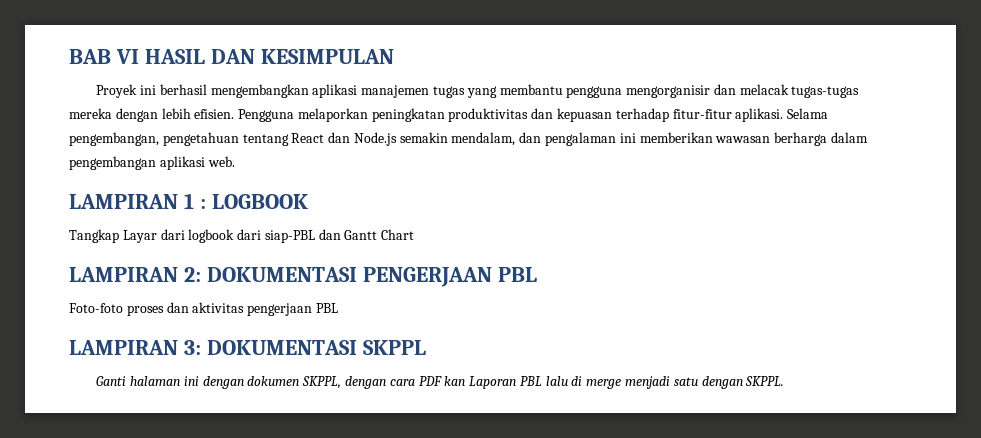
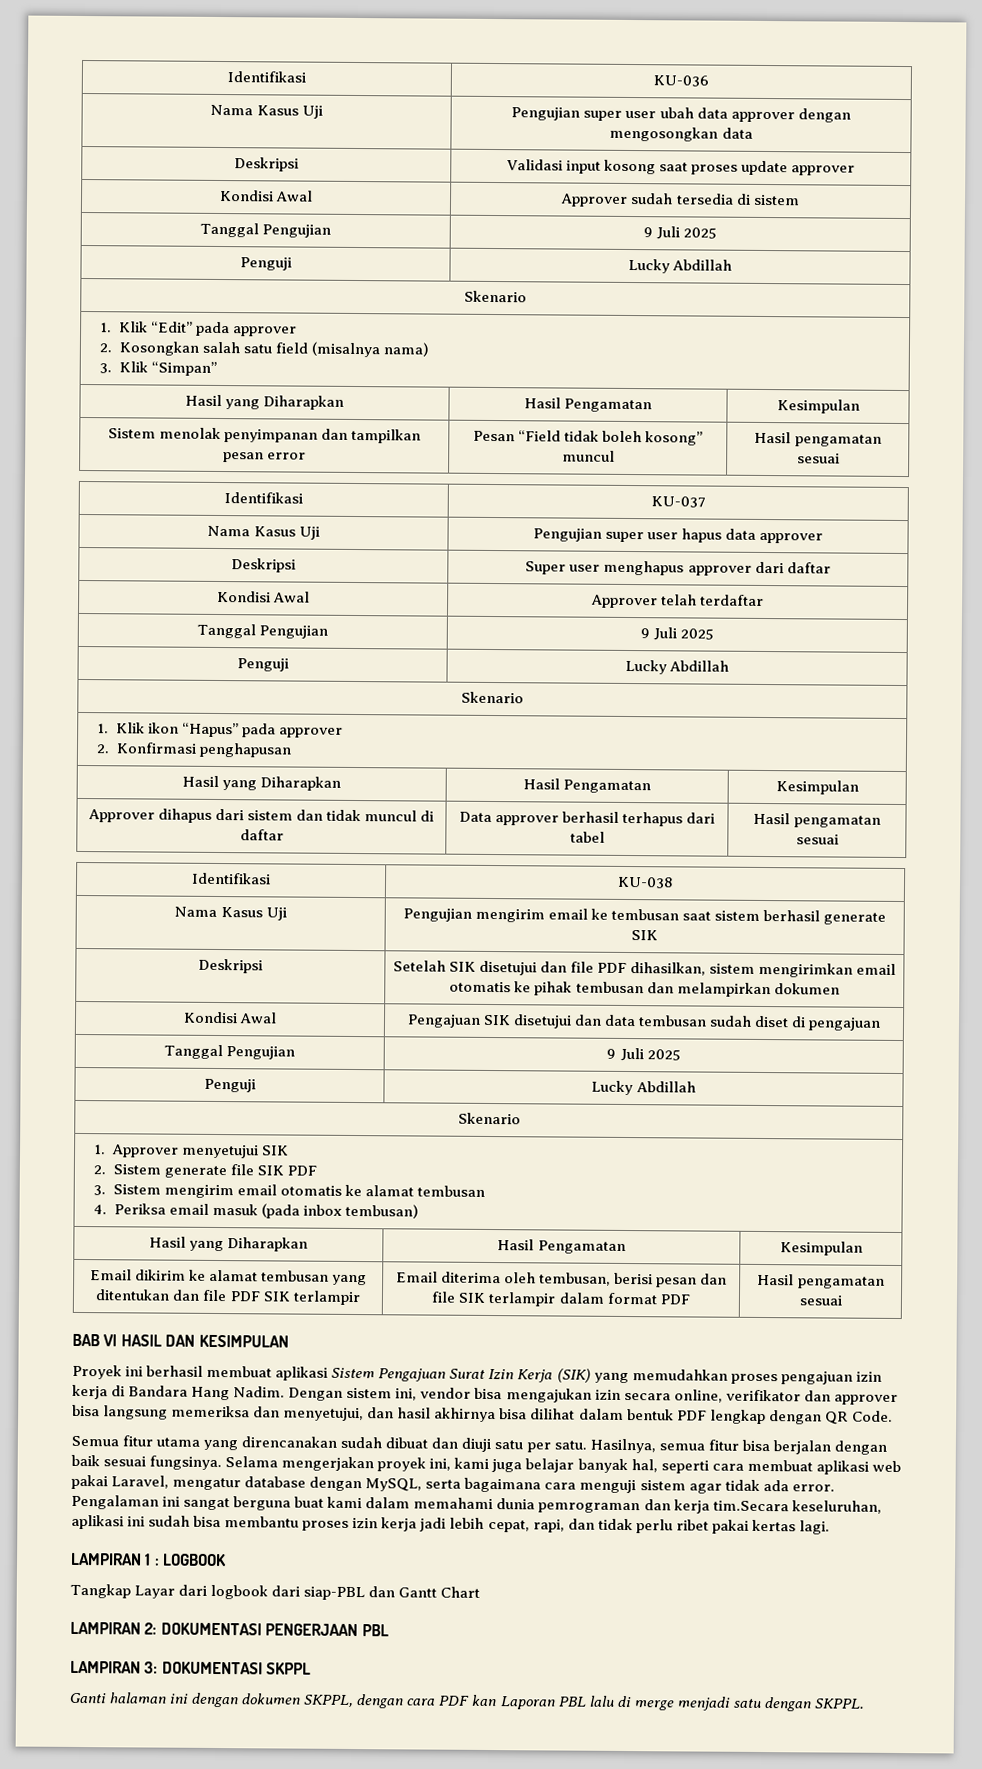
(69, 56) none -> [227,71,306,83] [653,75,709,87] [210,104,323,119] [511,107,851,123] [609,126,753,142] [234,157,299,172] [505,159,856,176] [219,189,314,202] [560,193,800,207] [199,222,332,238] [642,226,718,240] [239,257,292,271] [627,258,733,274] [464,290,527,303] [100,321,297,337] [99,341,429,358] [99,361,217,376] [184,394,345,410] [523,397,653,413] [776,399,860,414] [107,427,422,444] [222,452,307,463] [472,430,704,446] [561,450,615,462] [754,431,882,447] [796,453,840,464] [224,492,303,504] [650,496,706,508] [207,525,320,540] [532,528,824,544] [231,558,296,573] [525,560,831,576] [216,590,311,603] [590,594,765,609] [196,623,329,639] [639,627,715,641] [236,658,289,672] [624,659,730,675] [461,691,524,704] [97,722,343,738] [96,742,292,758] [181,775,342,791] [522,778,652,794] [775,780,859,795] [87,808,435,823] [239,829,284,841] [458,811,716,827] [569,831,605,843] [753,812,881,828] [795,834,839,845] [191,872,271,885] [616,876,674,889] [174,906,287,921] [402,908,887,925] [631,930,658,941] [198,958,263,974] [392,960,897,978] [449,981,840,998] [182,1011,278,1024] [406,1014,882,1031] [163,1044,296,1060] [606,1047,681,1062] [203,1078,256,1093] [591,1080,696,1096] [457,1112,521,1125] [94,1144,289,1159] [93,1164,317,1179] [93,1184,486,1199] [93,1203,419,1219] [148,1236,309,1252] [497,1239,626,1254] [779,1241,863,1256] [89,1269,368,1286] [95,1289,361,1306] [395,1271,728,1288] [431,1291,691,1307] [757,1273,885,1289] [798,1295,842,1306] Identifikasi | KU-036 // Nama Kasus Uji | Pengujian super user ubah data approver dengan mengosongkan data // Deskripsi | Validasi input kosong saat proses update approver // Kondisi Awal | Approver sudah tersedia di sistem // Tanggal Pengujian | 9 Juli 2025 // Penguji | Lucky Abdillah // Skenario // 1. Klik “Edit” pada approver // 2. Kosongkan salah satu field (misalnya nama) // 3. Klik “Simpan” // Hasil yang Diharapkan | Hasil Pengamatan | Kesimpulan // Sistem menolak penyimpanan dan tampilkan pesan error | Pesan “Field tidak boleh kosong” muncul | Hasil pengamatan sesuai // Identifikasi | KU-037 // Nama Kasus Uji | Pengujian super user hapus data approver // Deskripsi | Super user menghapus approver dari daftar // Kondisi Awal | Approver telah terdaftar // Tanggal Pengujian | 9 Juli 2025 // Penguji | Lucky Abdillah // Skenario // 1. Klik ikon “Hapus” pada approver // 2. Konfirmasi penghapusan // Hasil yang Diharapkan | Hasil Pengamatan | Kesimpulan // Approver dihapus dari sistem dan tidak muncul di daftar | Data approver berhasil terhapus dari tabel | Hasil pengamatan sesuai // Identifikasi | KU-038 // Nama Kasus Uji | Pengujian mengirim email ke tembusan saat sistem berhasil generate SIK // Deskripsi | Setelah SIK disetujui dan file PDF dihasilkan, sistem mengirimkan email otomatis ke pihak tembusan dan melampirkan dokumen // Kondisi Awal | Pengajuan SIK disetujui dan data tembusan sudah diset di pengajuan // Tanggal Pengujian | 9 Juli 2025 // Penguji | Lucky Abdillah // Skenario // 1. Approver menyetujui SIK // 2. Sistem generate file SIK PDF // 3. Sistem mengirim email otomatis ke alamat tembusan // 4. Periksa email masuk (pada inbox tembusan) // Hasil yang Diharapkan | Hasil Pengamatan | Kesimpulan // Email dikirim ke alamat tembusan yang ditentukan dan file PDF SIK terlampir | Email diterima oleh tembusan, berisi pesan dan file SIK terlampir dalam format PDF | Hasil pengamatan sesuai //
[210,84,860,98] [69,108,829,122] [69,132,868,146] [69,156,235,170] mengembangkan aplikasi manajemen tugas yang membantu pengguna mengorganisir dan melacak tugas-tugas mereka dengan lebih efisien. Pengguna melaporkan peningkatan produktivitas dan kepuasan terhadap fitur-fitur aplikasi. Selama pengembangan, pengetahuan tentang React dan Node.js semakin mendalam, dan pengalaman ini memberikan wawasan berharga dalam pengembangan aplikasi web. -> [206,1365,882,1385] [72,1384,898,1405] [72,1404,893,1425] [71,1435,887,1455] [71,1454,901,1475] [71,1474,835,1494] [71,1494,882,1514] [71,1514,830,1535] membuat aplikasi Sistem Pengajuan Surat Izin Kerja (SIK) yang memudahkan proses pengajuan izin kerja di Bandara Hang Nadim. Dengan sistem ini, vendor bisa mengajukan izin secara online, verifikator dan approver bisa langsung memeriksa dan menyetujui, dan hasil akhirnya bisa dilihat dalam bentuk PDF lengkap dengan QR Code. // Semua fitur utama yang direncanakan sudah dibuat dan diuji satu per satu. Hasilnya, semua fitur bisa berjalan dengan baik sesuai fungsinya. Selama mengerjakan proyek ini, kami juga belajar banyak hal, seperti cara membuat aplikasi web pakai Laravel, mengatur database dengan MySQL, serta bagaimana cara menguji sistem agar tidak ada error. Pengalaman ini sangat berguna buat kami dalam memahami dunia pemrograman dan kerja tim.Secara keseluruhan, aplikasi ini sudah bisa membantu proses izin kerja jadi lebih cepat, rapi, dan tidak perlu ribet pakai kertas lagi.
[69,302,338,316] // Foto-foto proses dan aktivitas pengerjaan PBL -> (389, 1630) none

